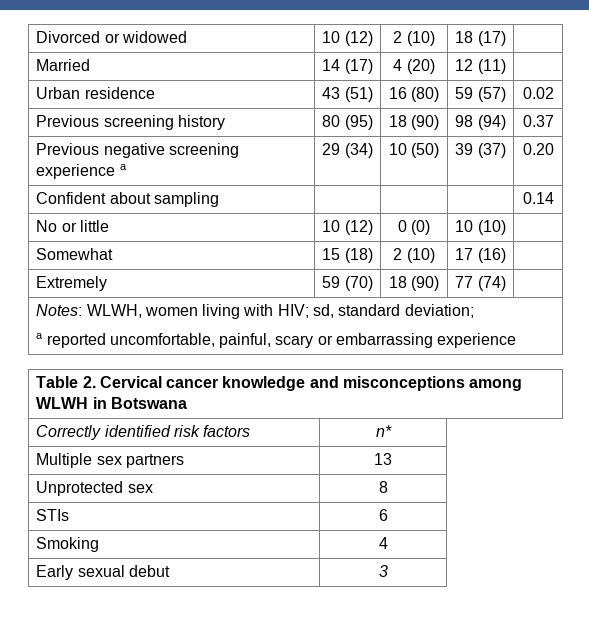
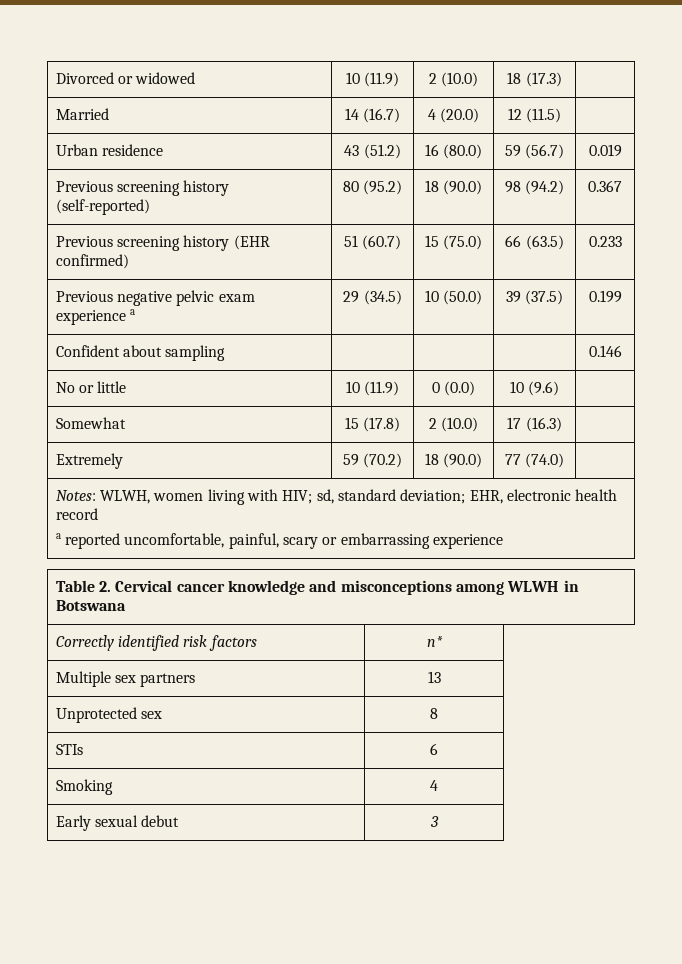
[344,31,373,46] [393,31,435,46] [455,31,506,46] (12) | 2 (10) | 18 (17) -> [364,72,400,87] [428,72,479,87] [507,72,562,87] (11.9) | 2 (10.0) | 18 (17.3)
[344,59,373,74] [393,59,435,74] (17) | 4 (20) -> [363,108,401,123] [427,108,480,123] (16.7) | 4 (20.0)
[477,59,506,74] (11) -> [526,108,562,123] (11.5)
[344,87,373,102] (51) -> [363,144,401,159] (51.2)
[411,87,440,102] [455,87,506,102] [522,87,554,99] [36,115,225,130] (80) | 59 (57) | 0.02 // Previous screening history -> [443,144,483,159] [504,144,565,159] [588,144,622,157] [55,180,230,196] [55,199,150,215] (80.0) | 59 (56.7) | 0.019 // Previous screening history (self-reported)
[344,115,373,130] [388,115,440,130] (95) | 18 (90) -> [363,180,403,195] [424,180,483,195] (95.2) | 18 (90.0)
[477,115,506,130] [522,115,554,127] (94) | 0.37 -> [525,180,565,195] [588,180,622,192] [55,235,270,251] [55,254,129,269] [343,235,402,250] [424,235,483,250] [505,235,564,250] [588,236,622,247] (94.2) | 0.367 // Previous screening history (EHR confirmed) | 51 (60.7) | 15 (75.0) | 66 (63.5) | 0.233
[168,143,239,158] screening -> [176,290,255,306] pelvic exam
[344,143,373,158] [388,143,440,158] (34) | 10 (50) -> [363,290,402,305] [424,290,483,305] (34.5) | 10 (50.0)
[477,143,506,158] [522,143,554,155] (37) | 0.20 -> [525,290,564,305] [588,290,622,303] (37.5) | 0.199
[522,192,554,204] 0.14 -> [588,345,622,357] 0.146
[344,220,373,235] (12) -> [364,381,400,396] (11.9)
[411,220,431,235] [455,220,506,235] (0) | 10 (10) -> [444,381,476,396] [509,381,560,396] (0.0) | 10 (9.6)
[344,248,373,263] [393,248,435,263] (18) | 2 (10) -> [363,417,401,432] [428,417,479,432] (17.8) | 2 (10.0)
[477,248,506,263] (16) -> [525,417,562,432] (16.3)
[344,276,373,291] [388,276,440,291] (70) | 18 (90) -> [363,453,403,468] [424,453,483,468] (70.2) | 18 (90.0)
[477,276,506,291] (74) -> [525,453,565,468] (74.0)
(474, 311) none -> [469,489,618,504] [55,508,98,520] EHR, electronic health record

